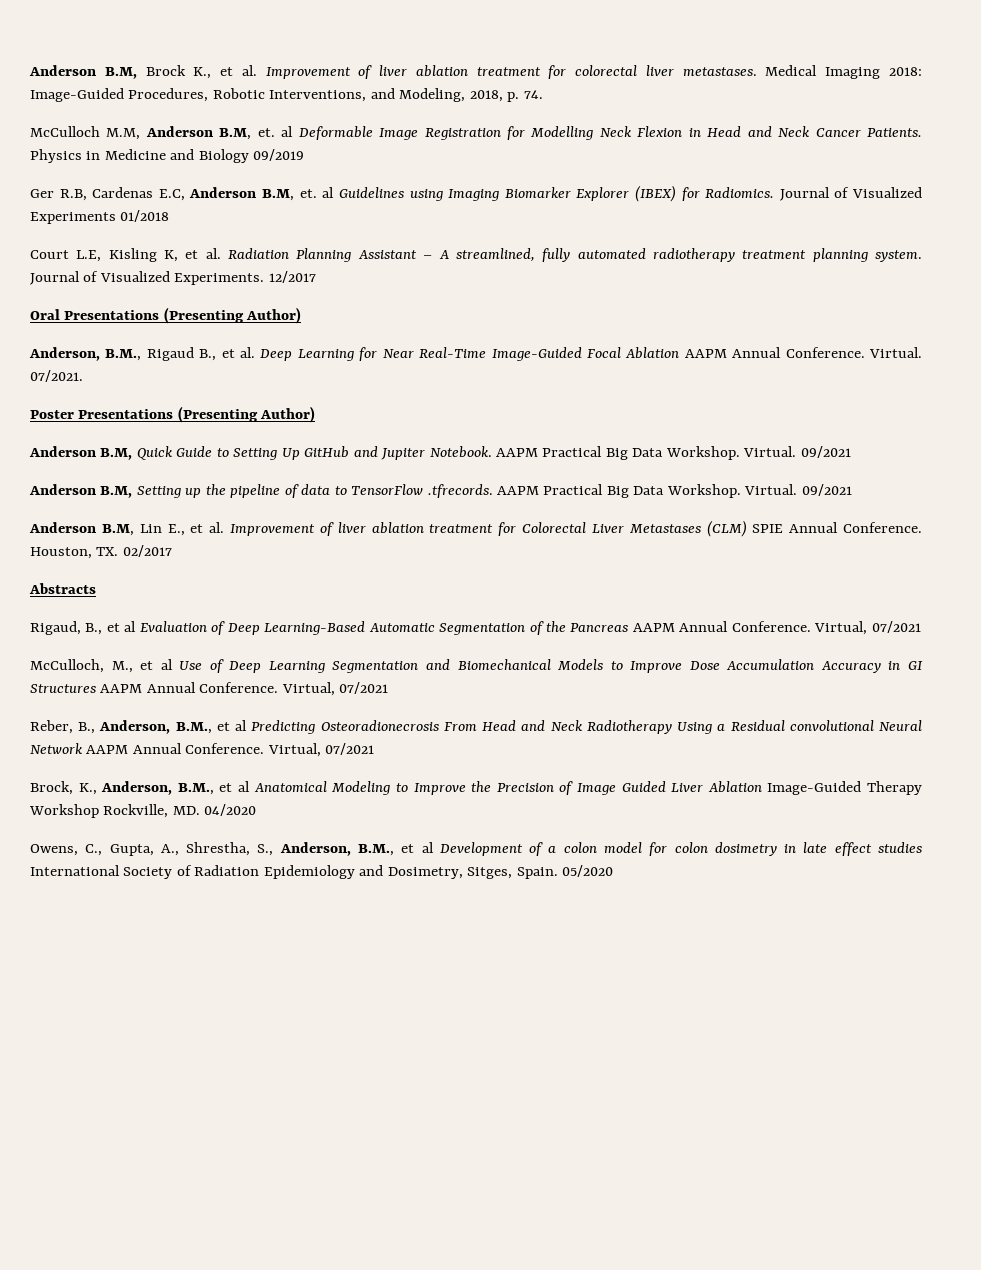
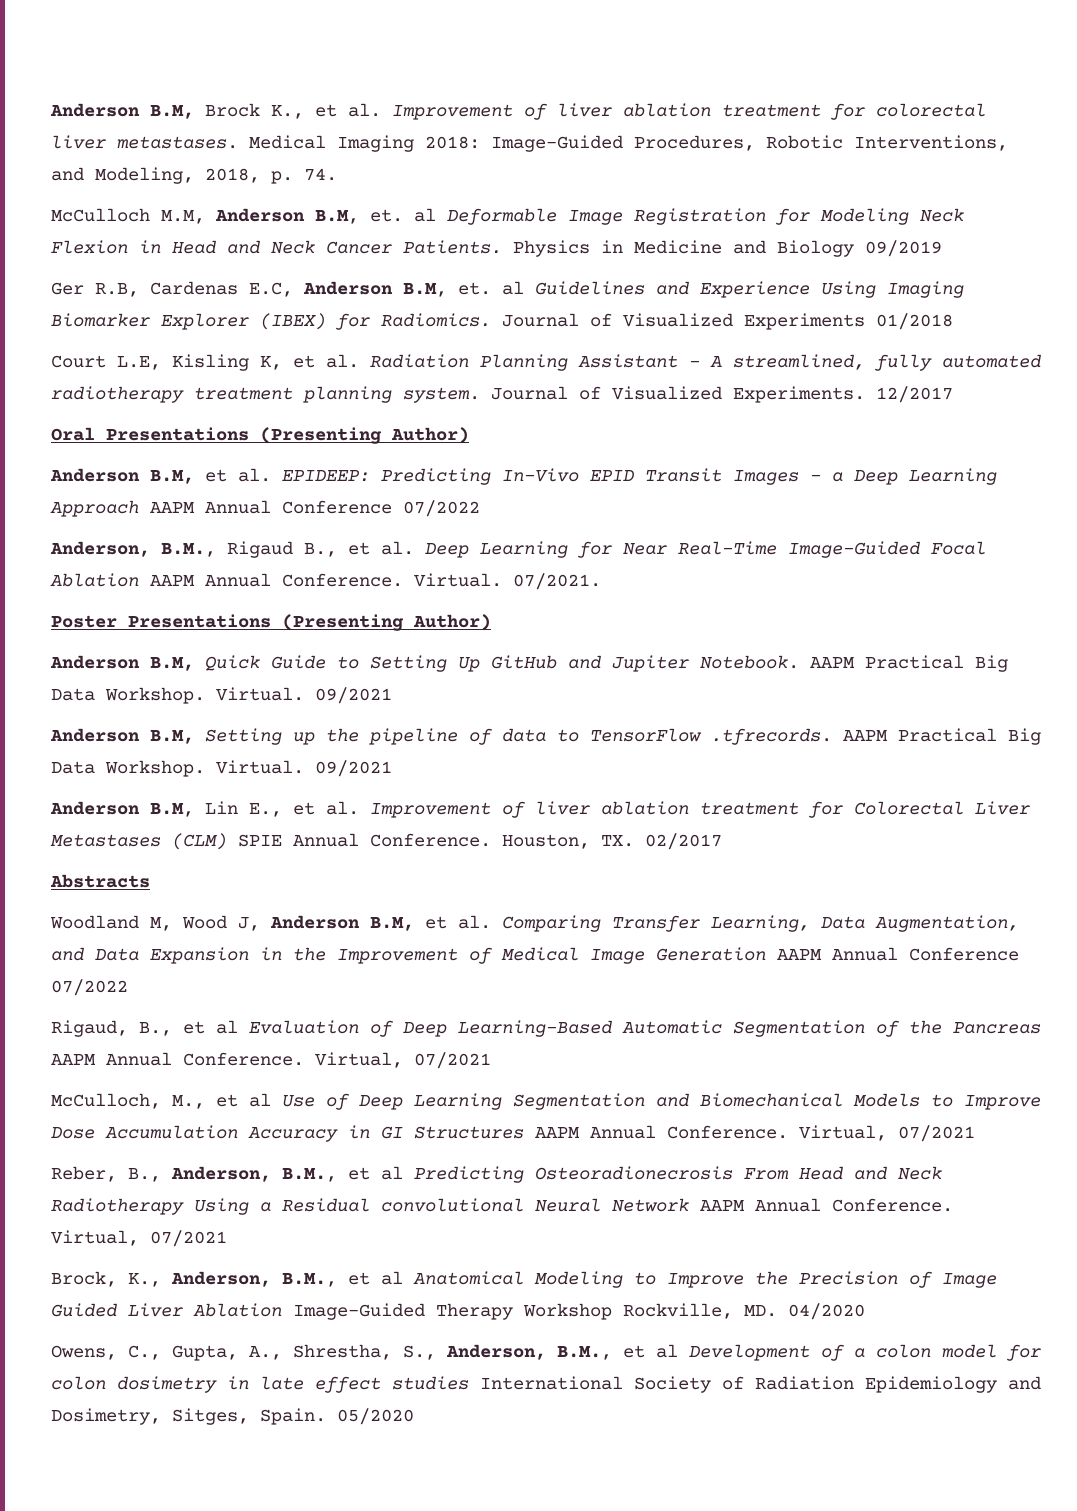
[530,126,594,140] Modelling -> [820,208,909,225] Modeling
[409,189,443,201] using -> [656,281,876,298] and Experience Using
(302, 315) none -> [50,468,997,485] [50,500,480,517] // Anderson B.M, et al. EPIDEEP: Predicting In-Vivo EPID Transit Images – a Deep Learning Approach AAPM Annual Conference 07/2022
(96, 588) none -> [50,915,1019,932] [51,947,1019,964] [51,979,128,996] // Woodland M, Wood J, Anderson B.M, et al. Comparing Transfer Learning, Data Augmentation, and Data Expansion in the Improvement of Medical Image Generation AAPM Annual Conference 07/2022

